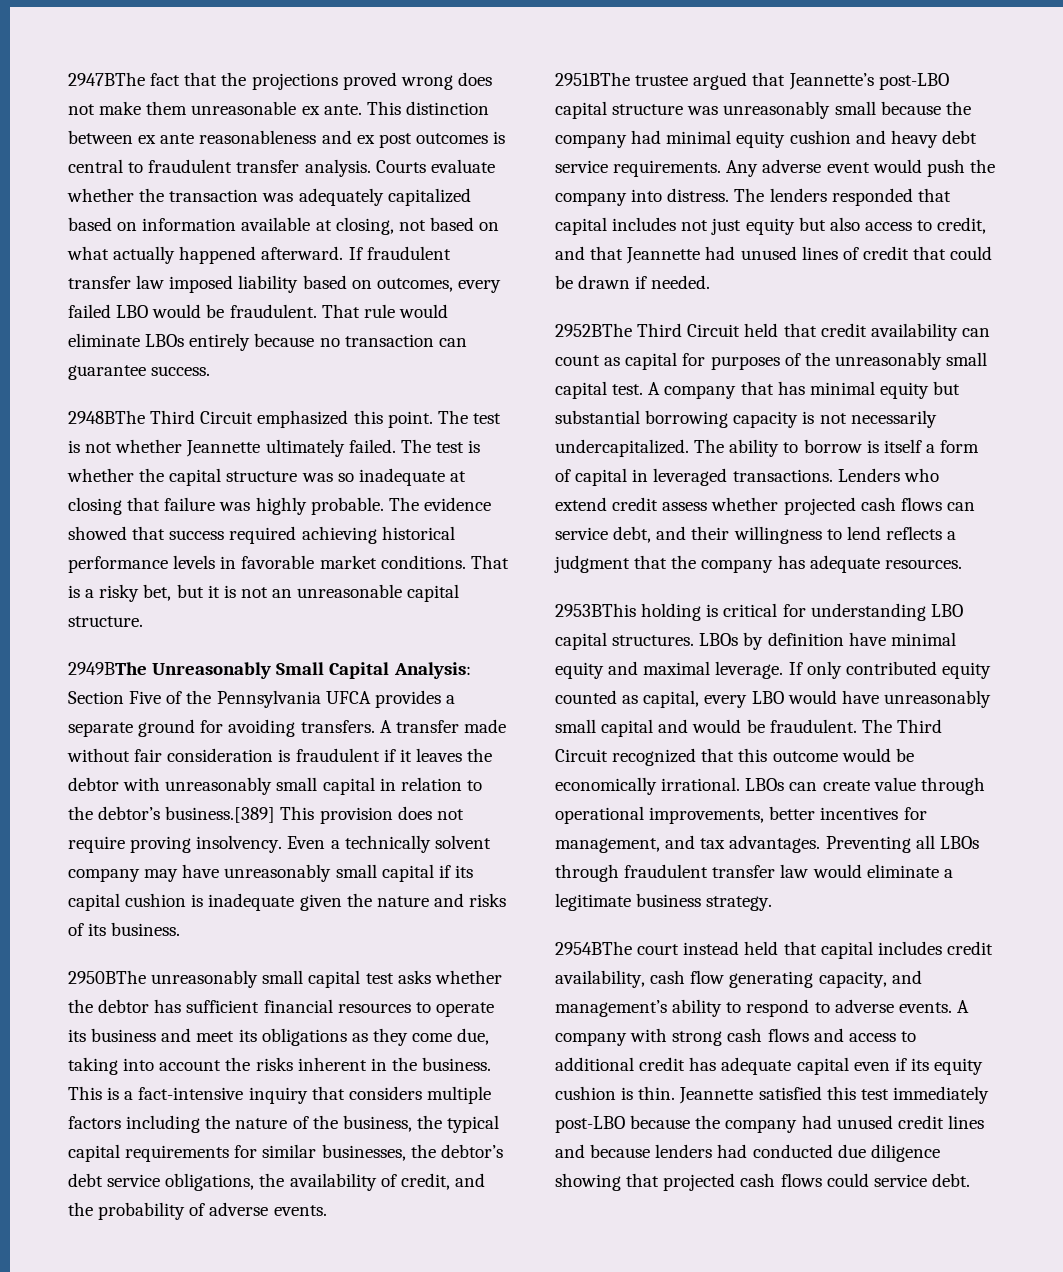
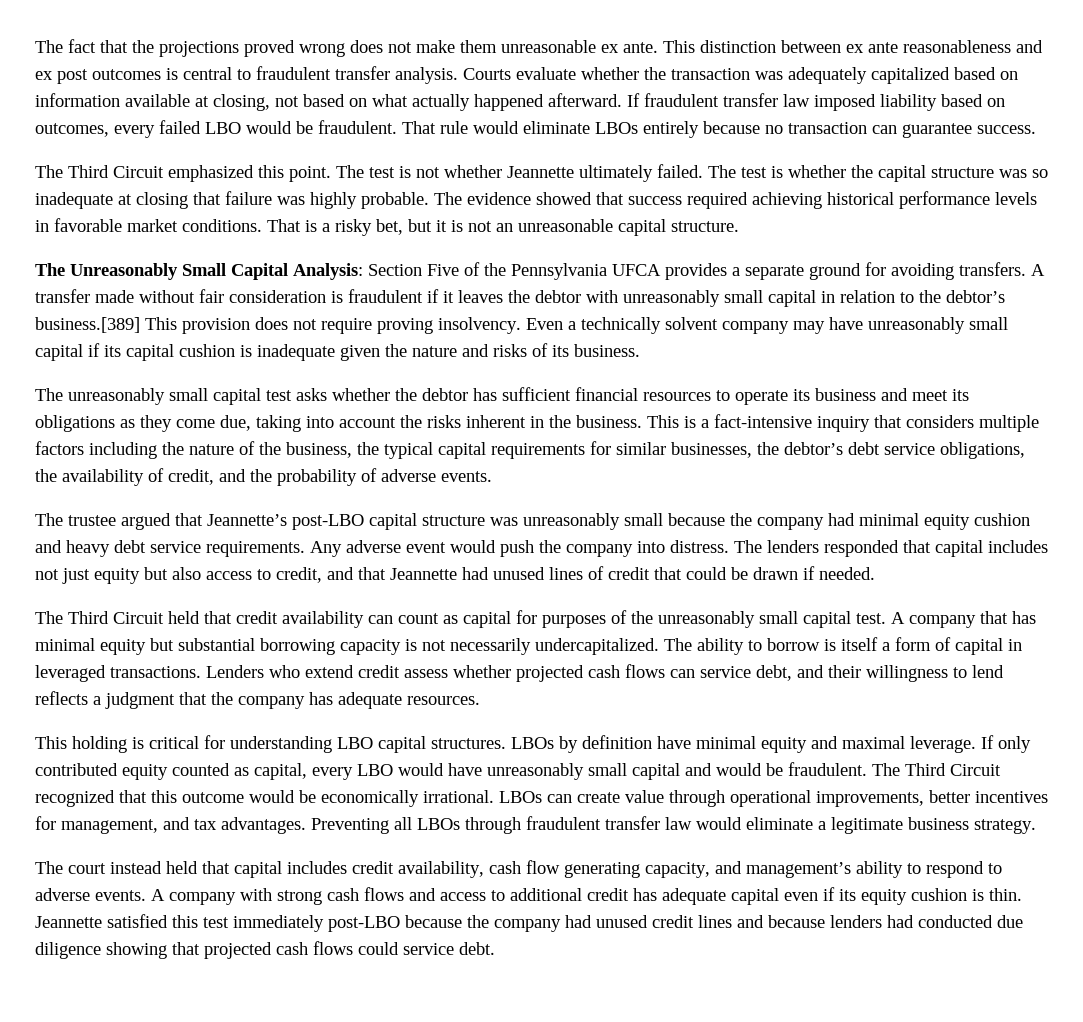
[68,72,145,86] 2947BThe -> [35,40,63,53] The
[68,410,145,424] 2948BThe -> [35,165,63,178] The
[68,662,147,675] 2949BThe -> [35,263,65,276] The
[68,970,146,984] 2950BThe -> [35,388,63,401] The
[555,72,630,86] 2951BThe -> [35,513,63,526] The
[555,323,632,337] 2952BThe -> [35,611,63,624] The
[555,603,636,617] 2953BThis -> [35,736,67,749] This
[555,941,632,955] 2954BThe -> [35,861,63,874] The

